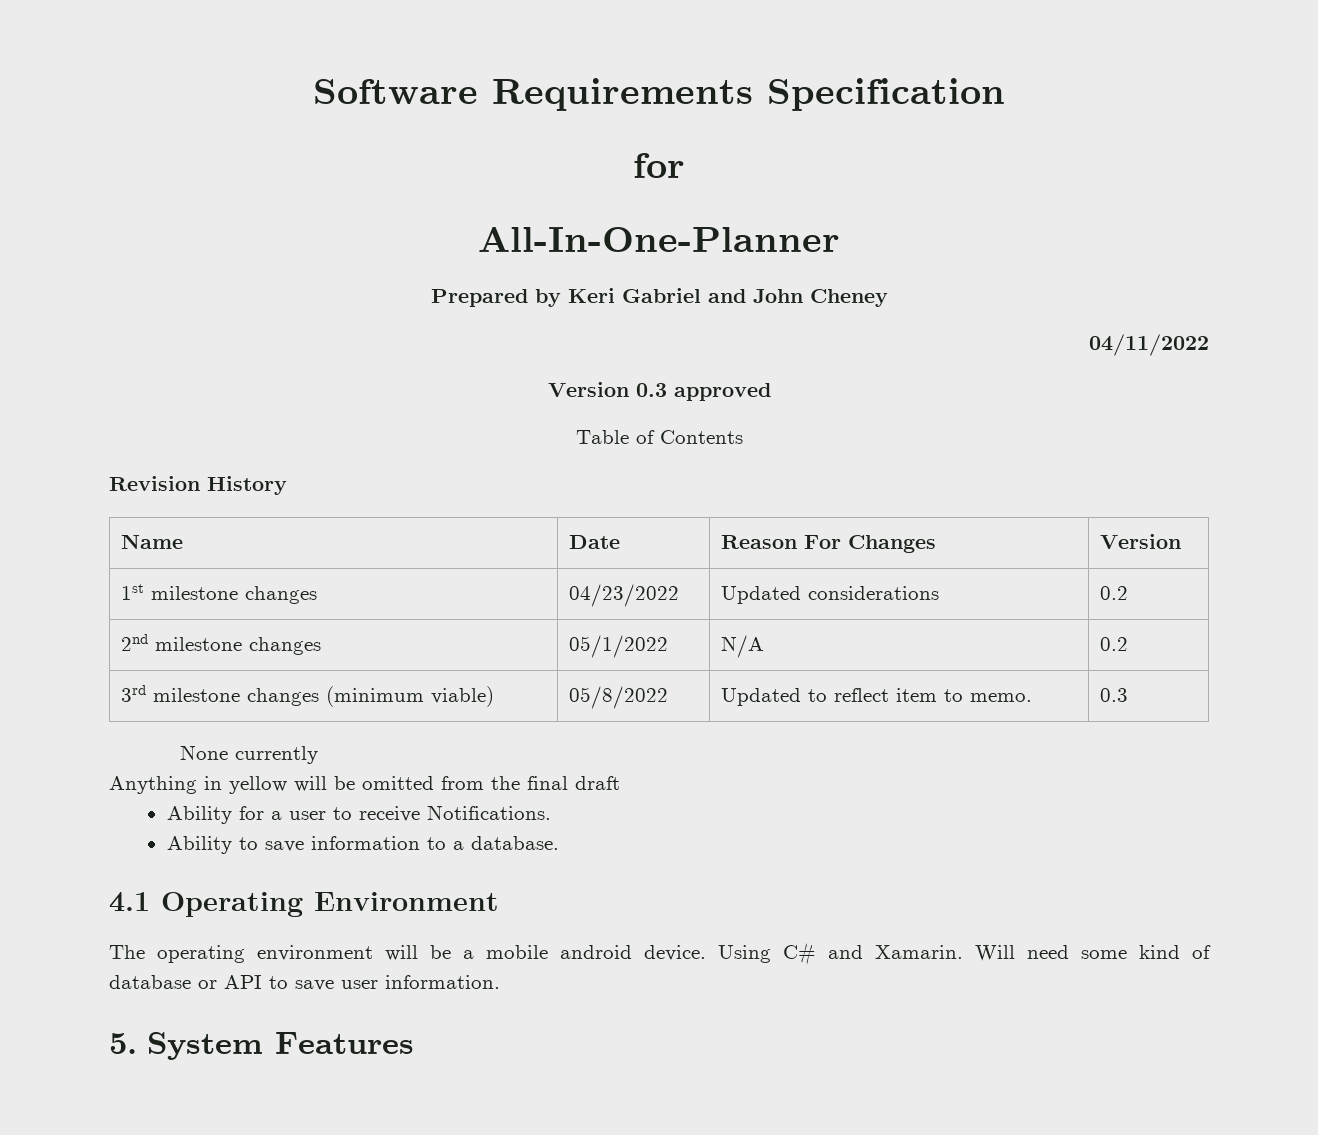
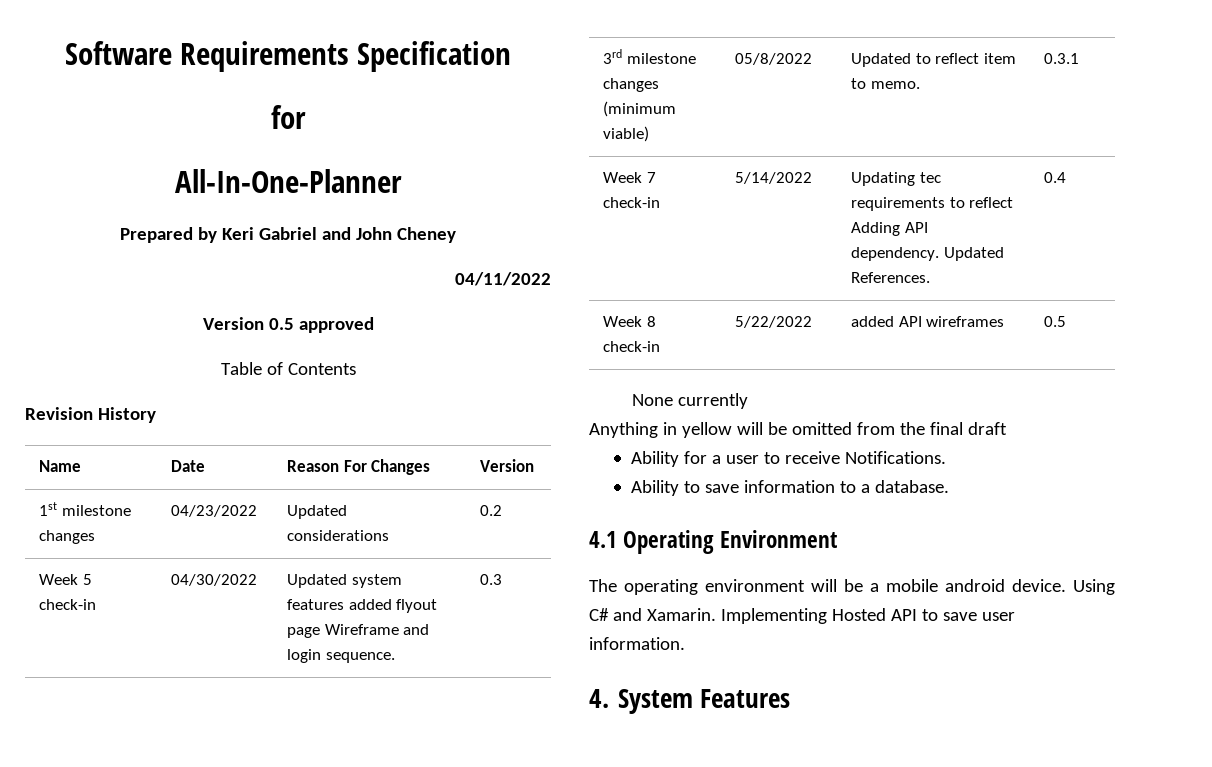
[635,383,667,397] 0.3 -> [268,318,294,330] 0.5
[121,634,322,655] [569,635,669,658] [721,635,765,658] [1100,637,1129,651] 2nd milestone changes | 05/1/2022 | N/A | 0.2 -> [39,574,92,585] [39,599,97,610] [171,574,258,586] [287,574,402,588] [287,599,438,613] [287,624,430,638] [287,649,395,663] [480,574,503,585] Week 5 check-in | 04/30/2022 | Updated system features added flyout page Wireframe and login sequence. | 0.3
[1100,688,1129,702] 0.3 -> [1044,53,1080,64] [603,172,656,183] [603,197,661,208] [735,172,813,184] [851,172,941,186] [851,197,1014,211] [851,222,928,236] [851,247,1004,261] [851,272,931,283] [1044,172,1067,183] [603,316,656,327] [603,341,661,352] [735,316,813,328] [851,316,1005,327] [1044,316,1067,327] 0.3.1 // Week 7 check-in | 5/14/2022 | Updating tec requirements to reflect Adding API dependency. Updated References. | 0.4 // Week 8 check-in | 5/22/2022 | added API wireframes | 0.5
[975,945,1211,961] [109,975,217,989] Will need some kind of database or -> [720,608,886,624] Implementing Hosted
[109,1033,137,1054] 5. -> [589,689,609,708] 4.

